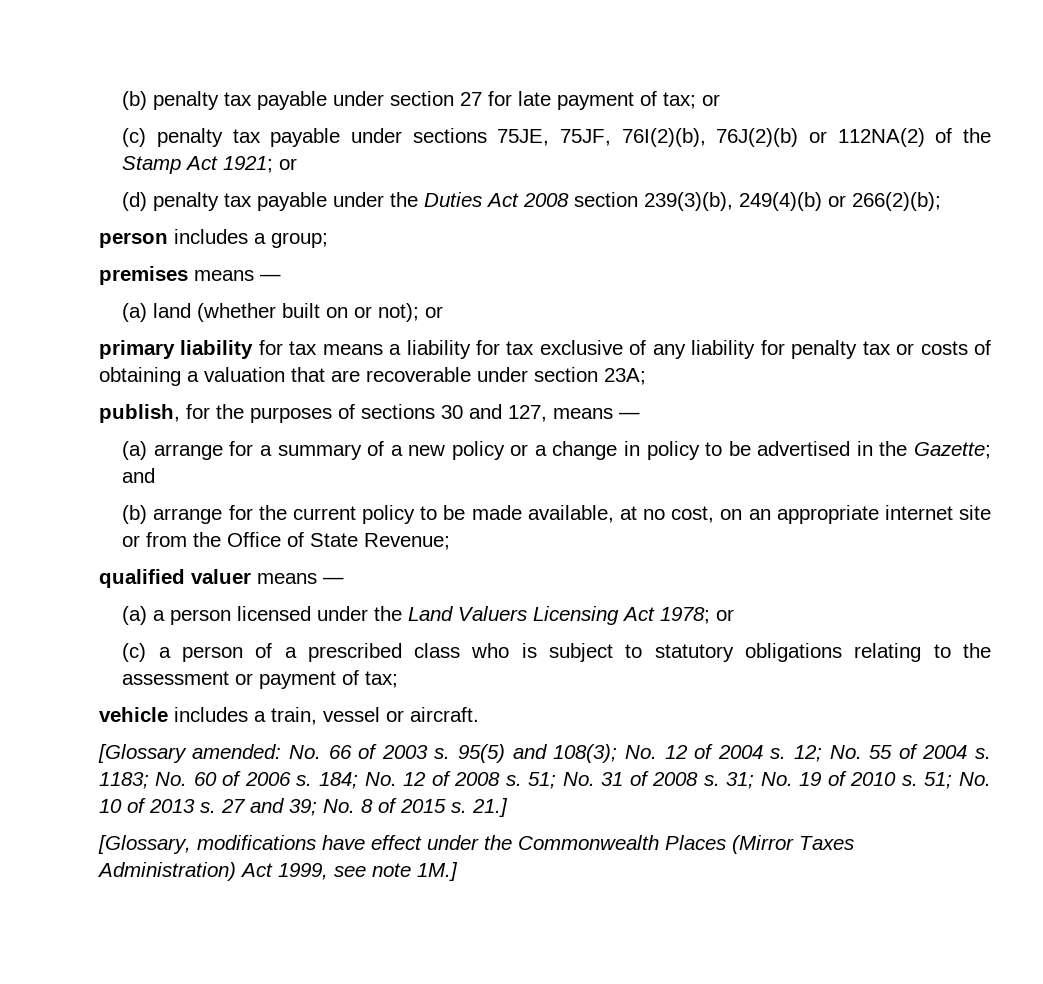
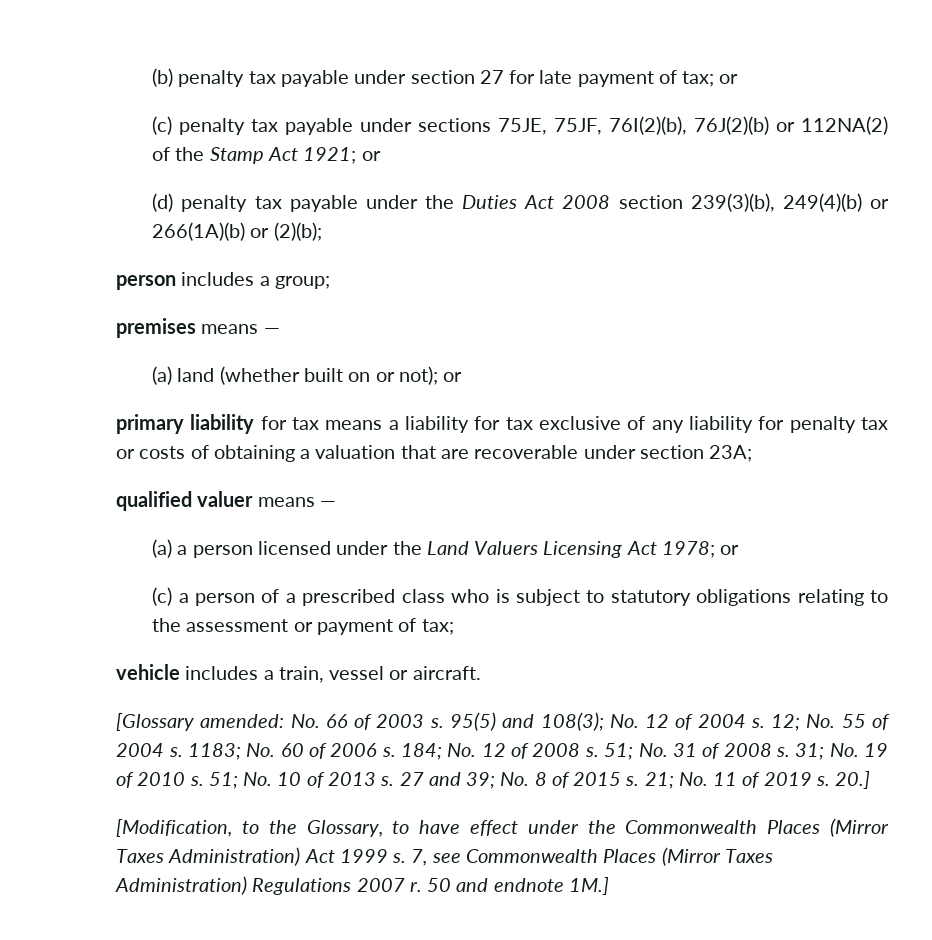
[852,192,942,211] 266(2)(b); -> [152,222,322,241] 266(1A)(b) or (2)(b);
[98,404,640,423] [122,441,991,460] [122,468,156,483] [122,505,991,524] [122,532,451,550] // publish, for the purposes of sections 30 and 127, means — // (a) arrange for a summary of a new policy or a change in policy to be advertised in the Gazette; and // (b) arrange for the current policy to be made available, at no cost, on an appropriate internet site or from the Office of State Revenue; -> (753, 453) none
[471,798,508,817] [97,835,316,854] 21.] // [Glossary, modifications -> [644,771,871,789] [116,819,410,837] 21; No. 11 of 2019 s. 20.] // [Modification, to the Glossary, to
[277,863,411,880] 1999, see note -> [339,847,773,866] [115,876,564,895] 1999 s. 7, see Commonwealth Places (Mirror Taxes Administration) Regulations 2007 r. 50 and endnote

